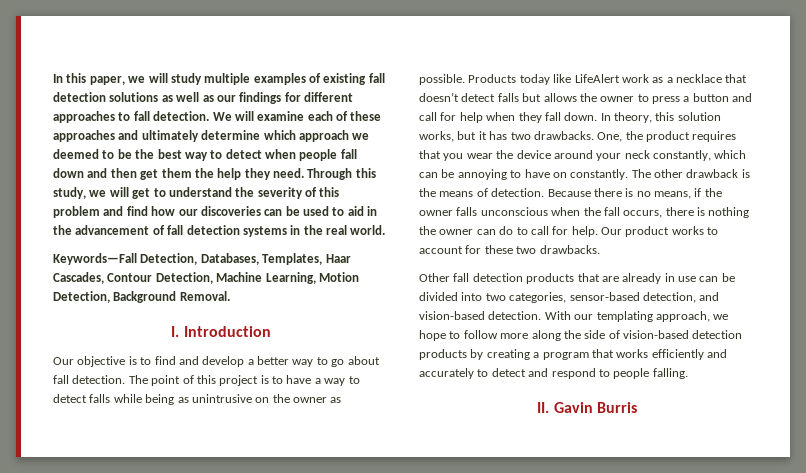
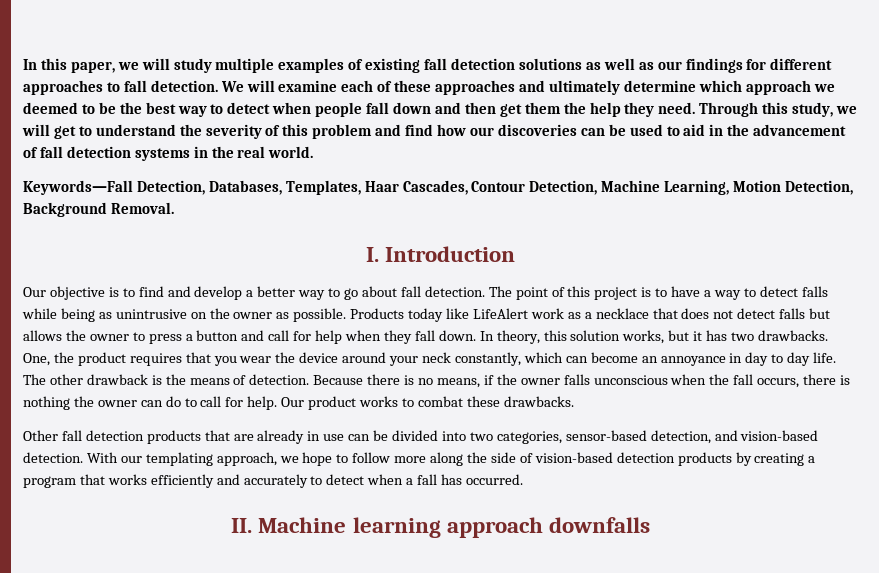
[419,92,459,102] doesn’t -> [681,308,734,319] does not
[441,169,629,180] be annoying to have on constantly. -> [590,352,837,366] become an annoyance in day to day life.
[419,245,537,254] account for these two -> [417,396,500,407] combat these
[528,368,688,379] [537,402,637,413] and respond to people falling. // II. Gavin Burris -> [367,474,523,485] [231,517,650,538] when a fall has occurred. // II. Machine learning approach downfalls

